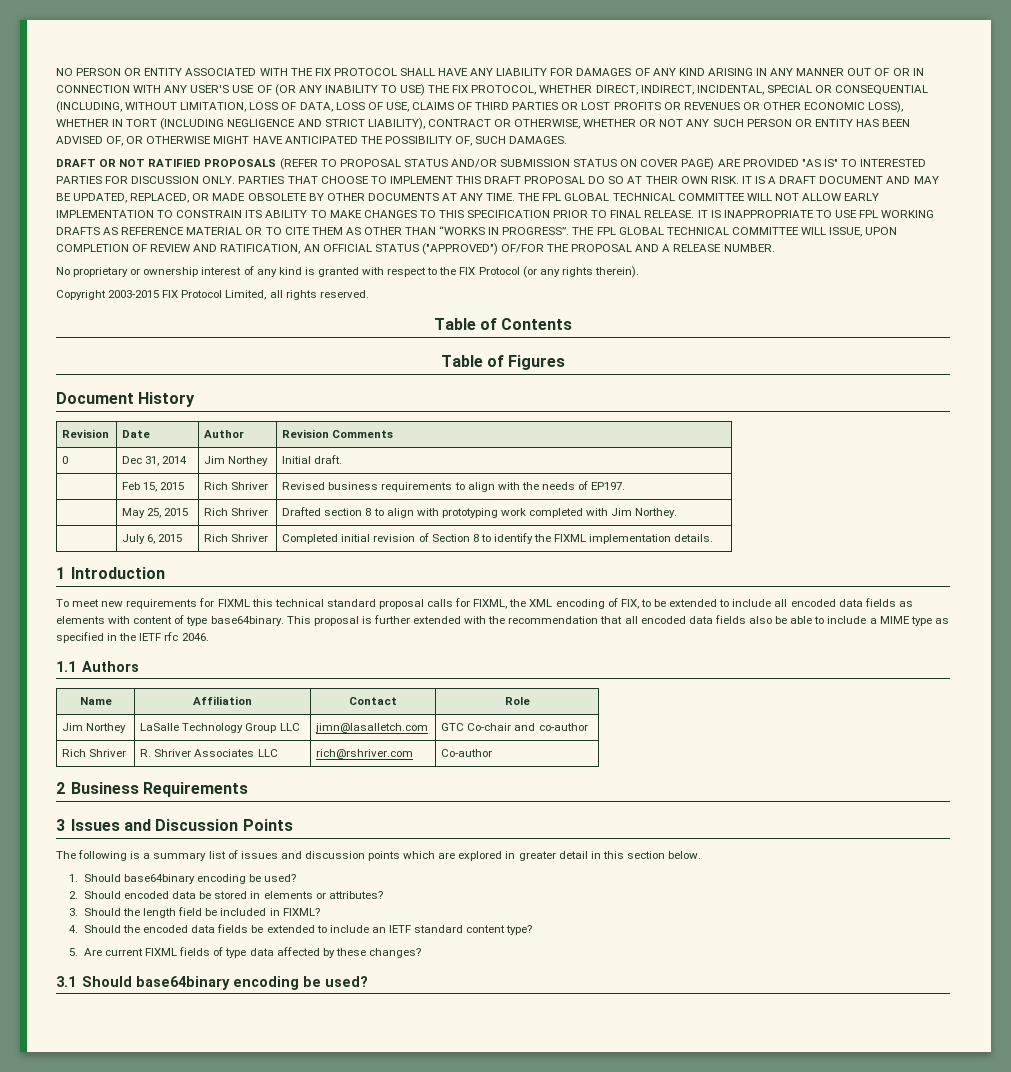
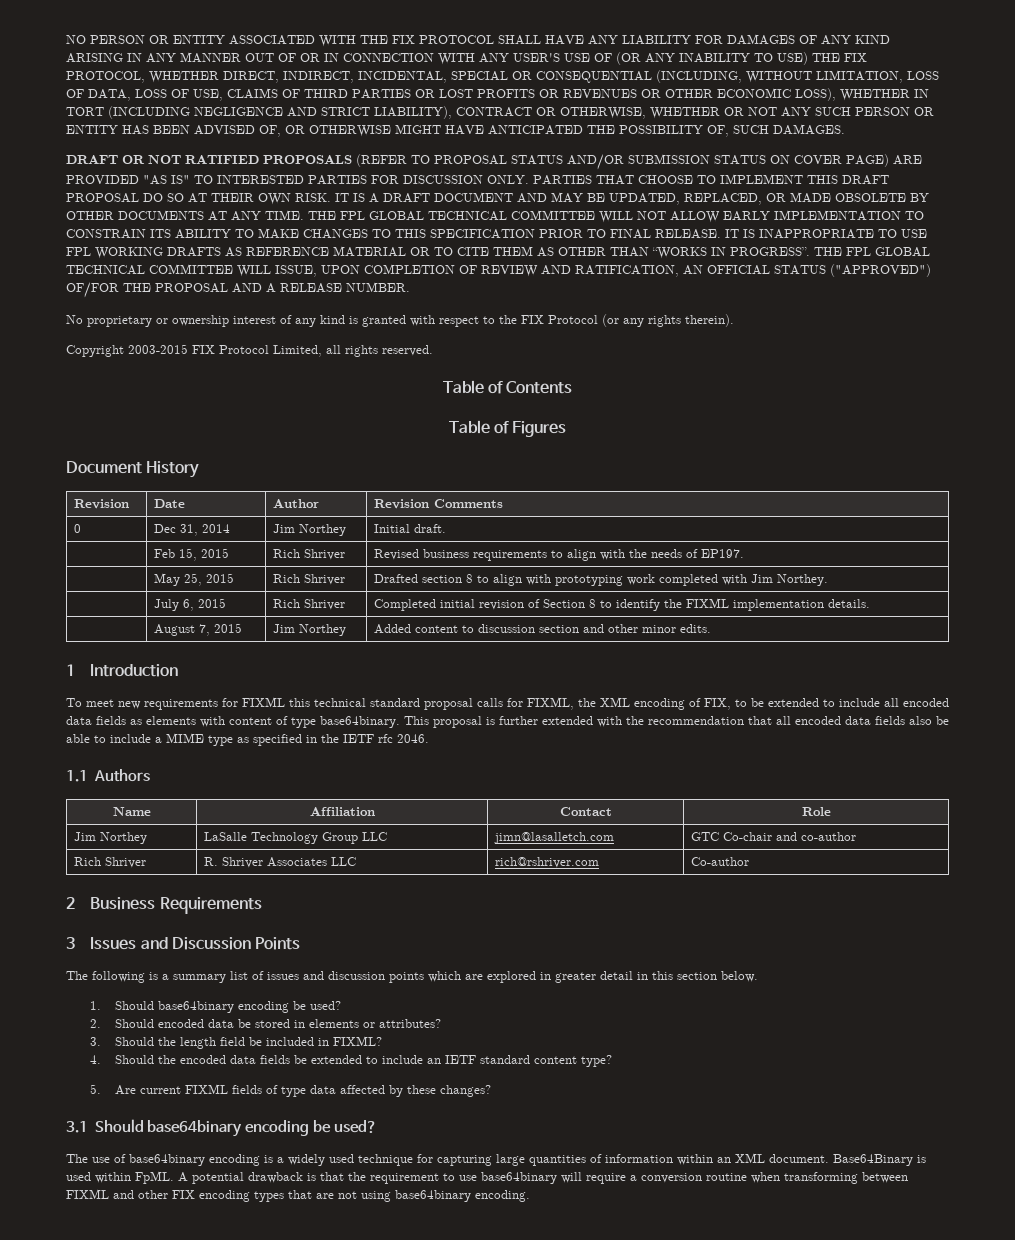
(714, 538) none -> [153,623,242,636] [272,624,346,636] [373,624,711,634] // | August 7, 2015 | Jim Northey | Added content to discussion section and other minor edits.
(368, 981) none -> [66,1153,926,1166] [66,1171,908,1184] [66,1189,530,1202] // The use of base64binary encoding is a widely used technique for capturing large quantities of information within an XML document. Base64Binary is used within FpML. A potential drawback is that the requirement to use base64binary will require a conversion routine when transforming between FIXML and other FIX encoding types that are not using base64binary encoding.

